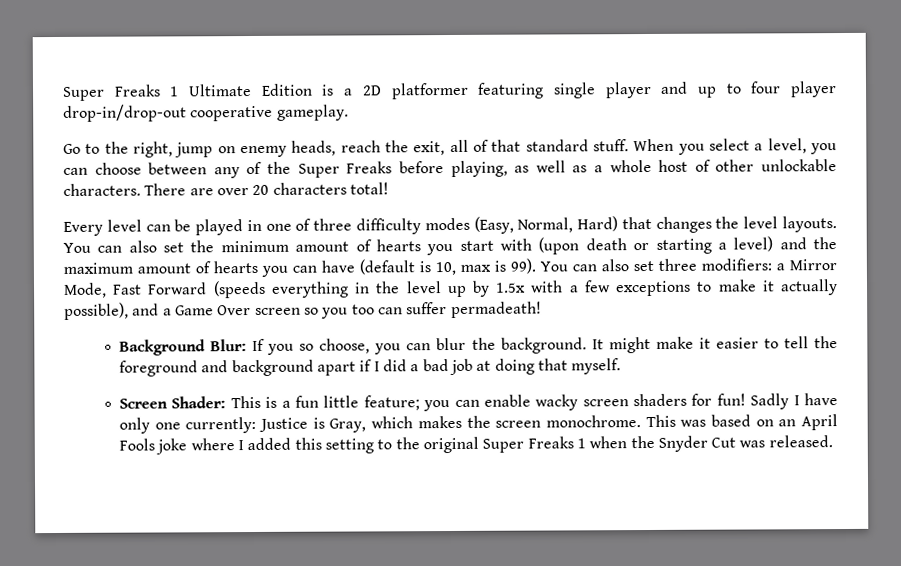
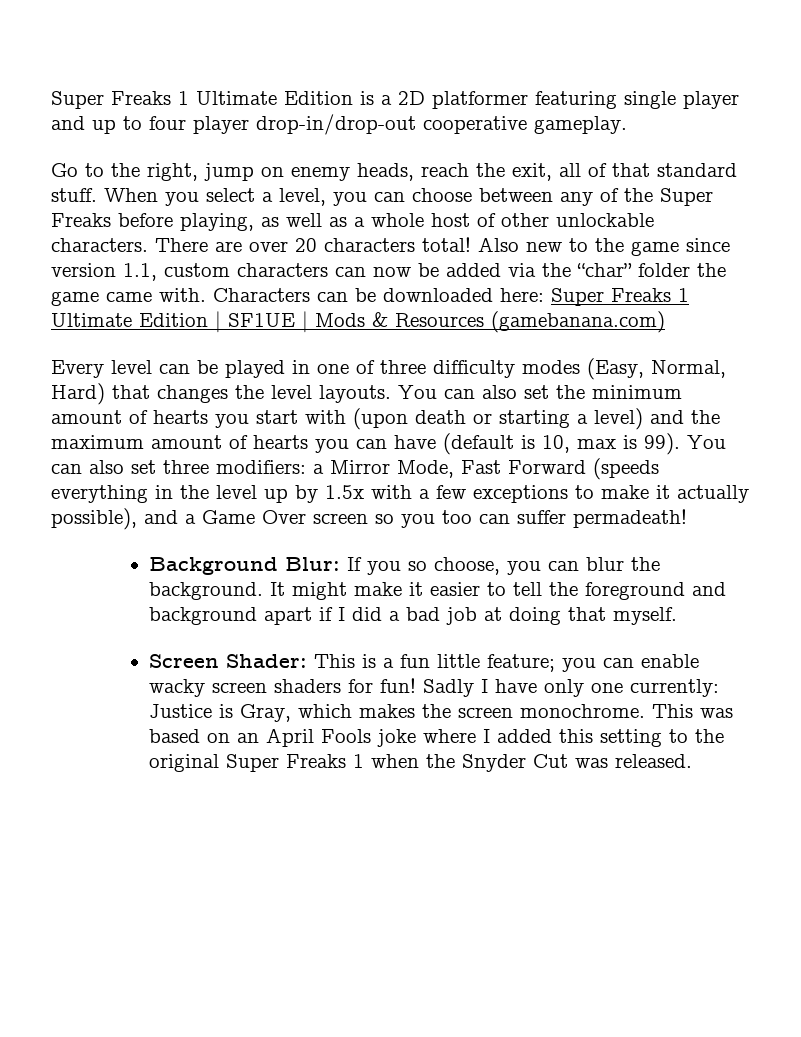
(389, 188) none -> [478,237,730,256] [51,263,726,281] [51,288,689,306] [51,311,665,333] Also new to the game since version 1.1, custom characters can now be added via the “char” folder the game came with. Characters can be downloaded here: Super Freaks 1 Ultimate Edition | SF1UE | Mods & Resources (gamebanana.com)

